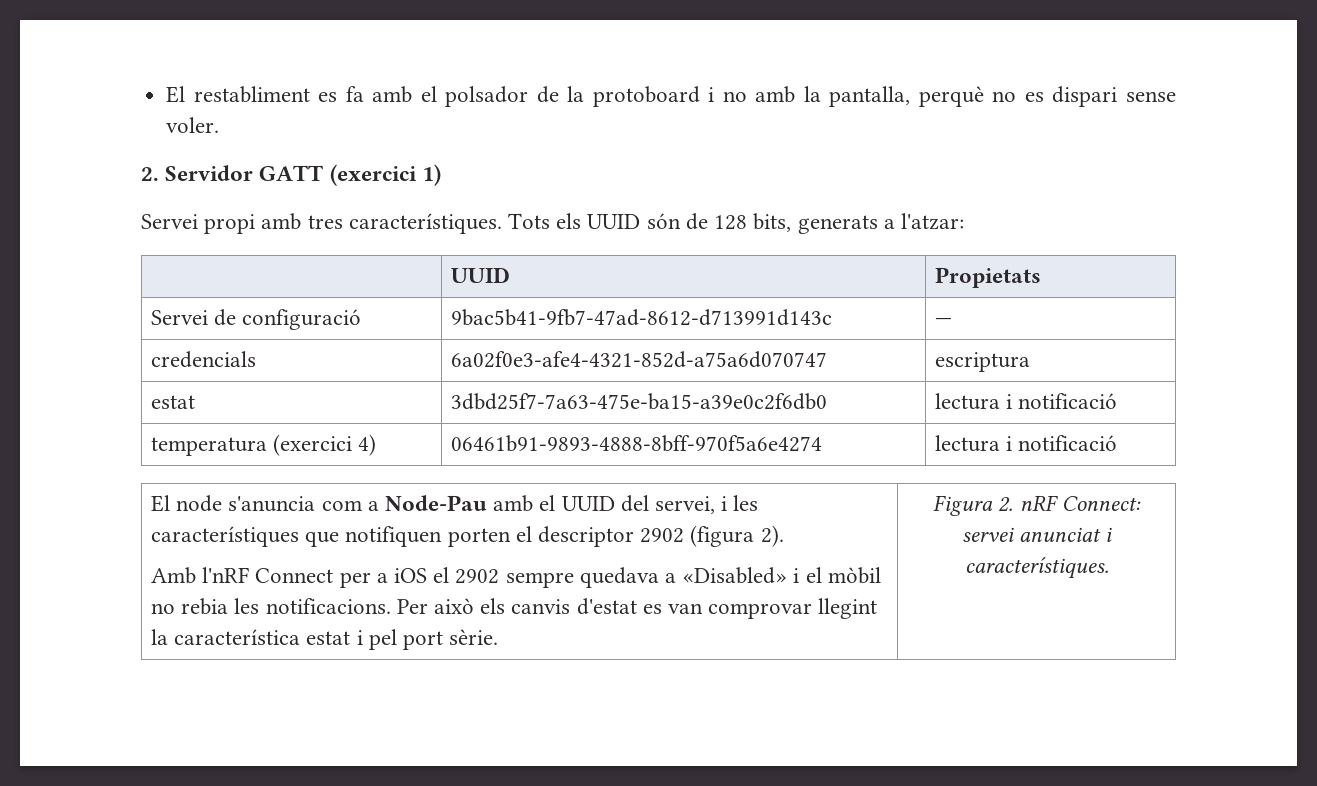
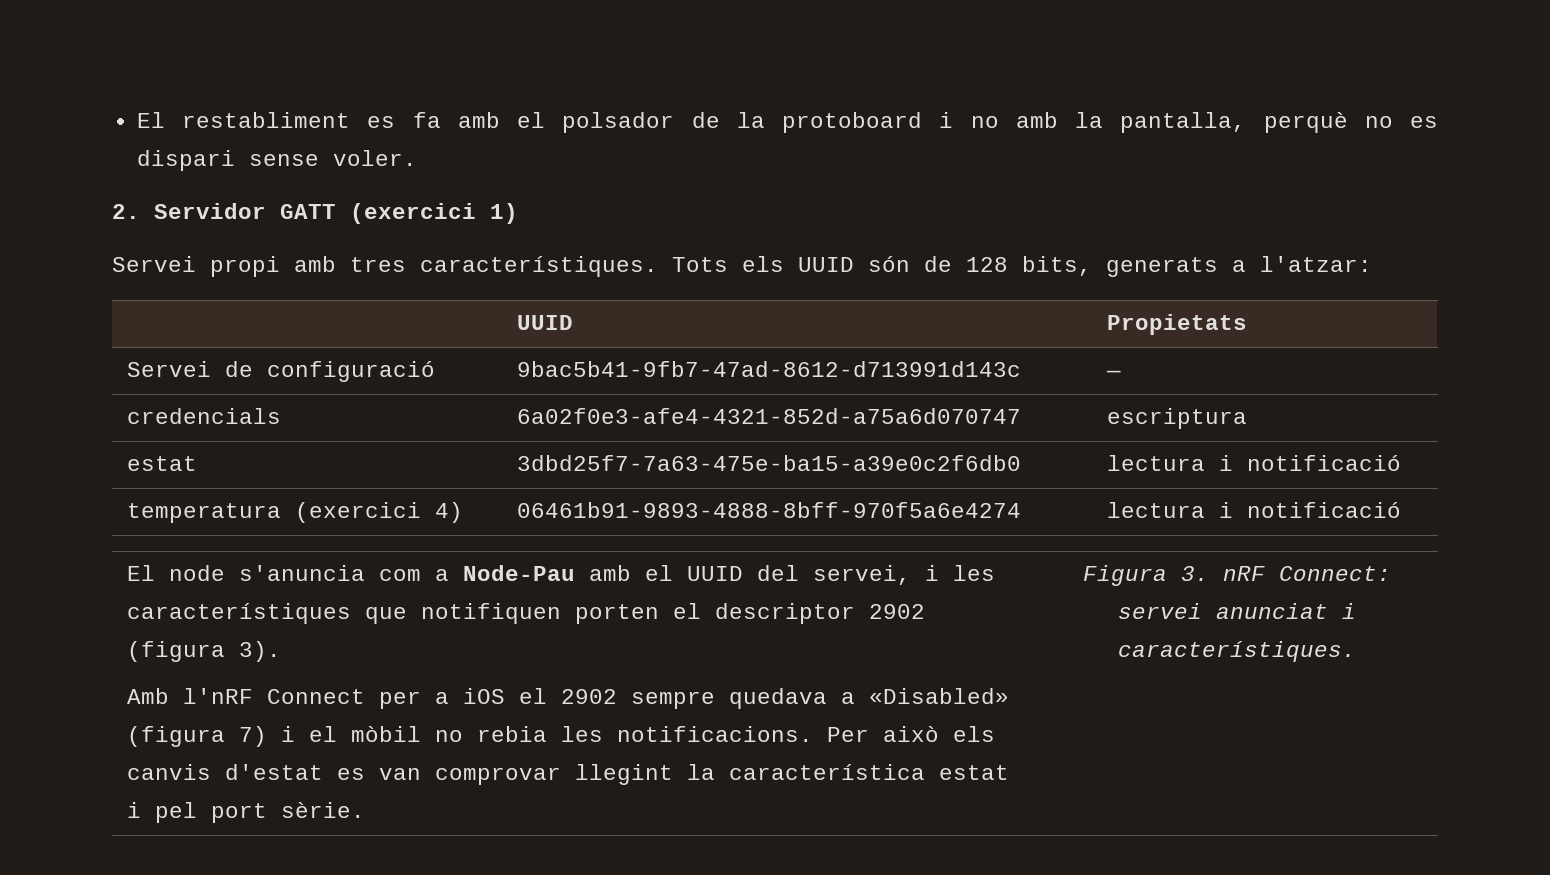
[760,525,784,547] 2). -> [238,641,281,662] 3).
(788, 575) none -> [126,726,267,747] (figura 7)
[998,497,1014,512] 2. -> [1181,566,1209,581] 3.

